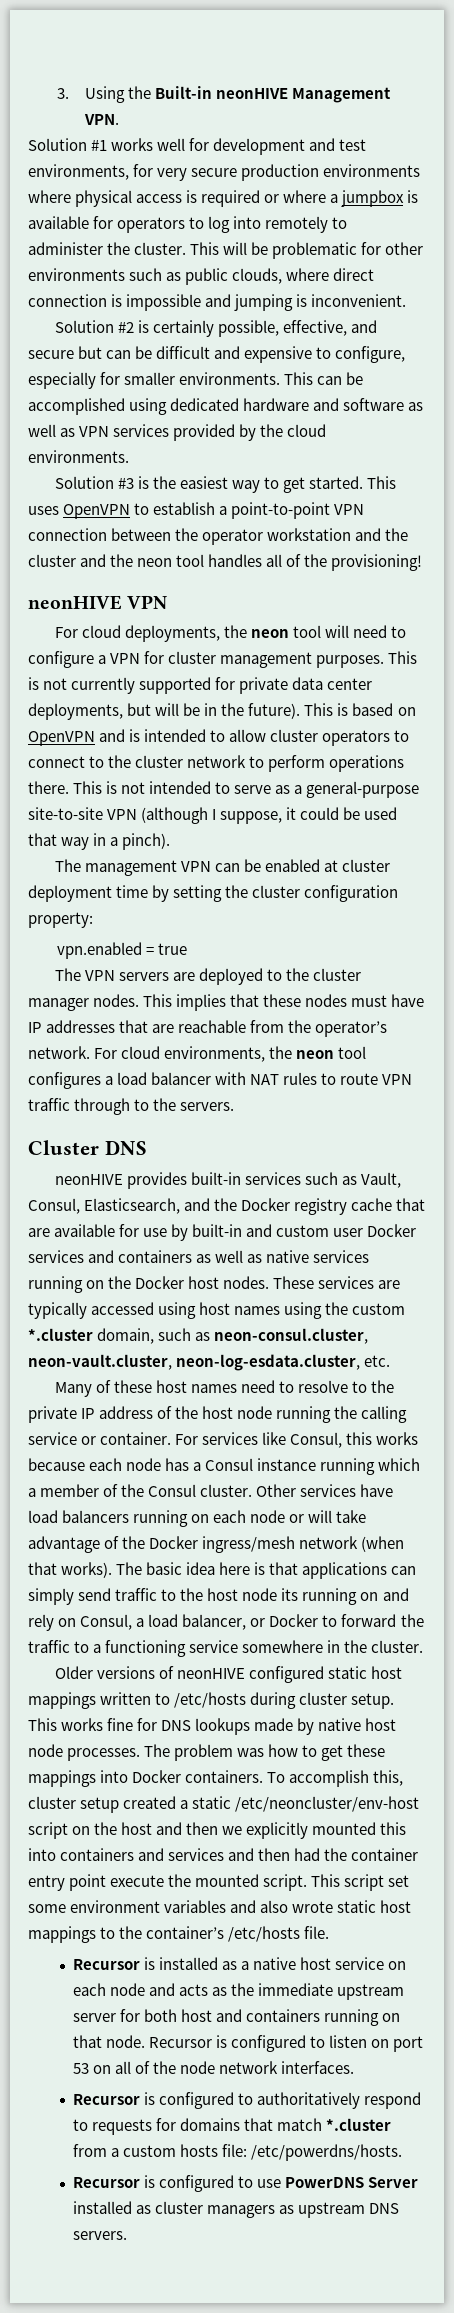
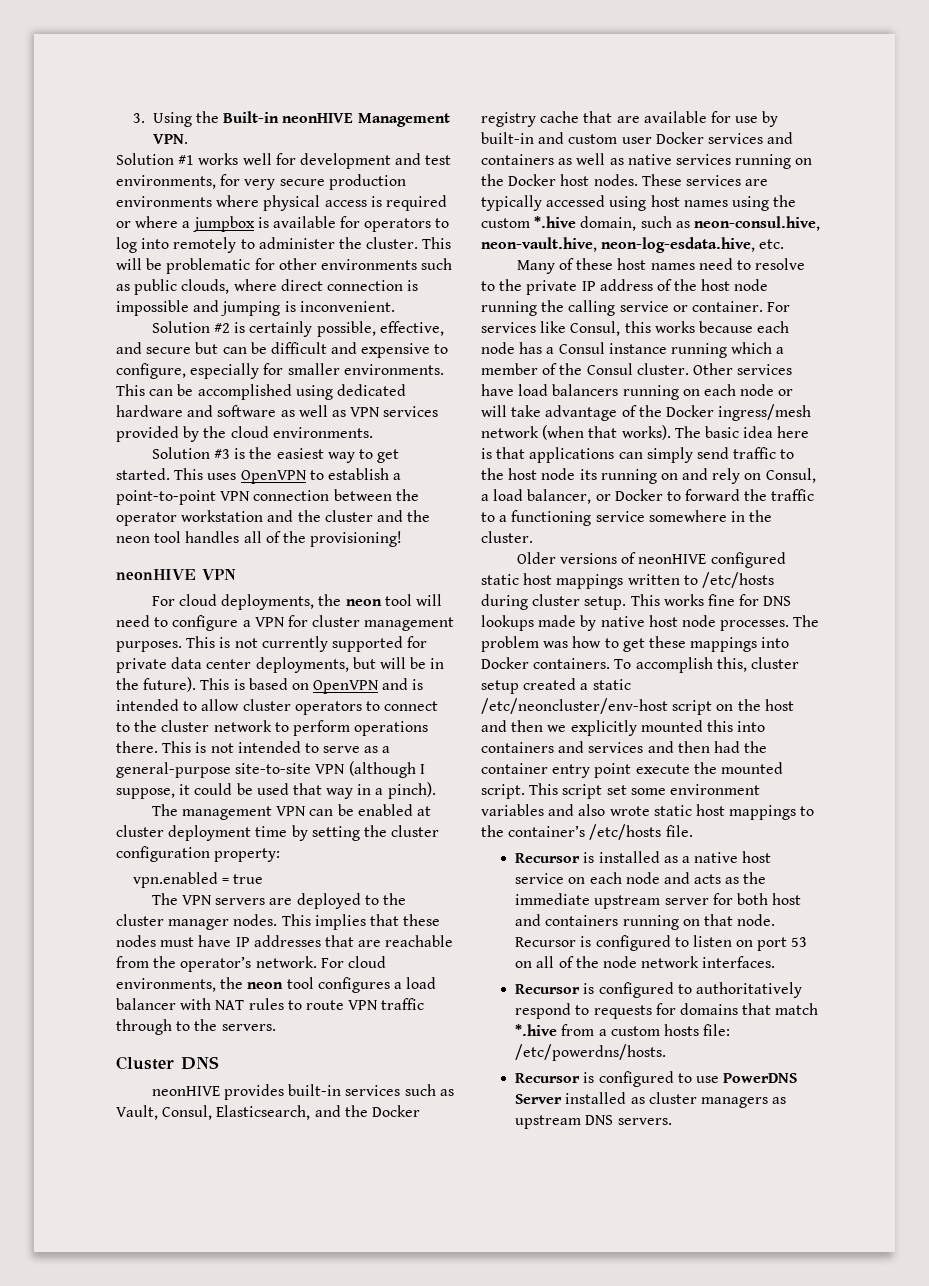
[28,1328,93,1341] *.cluster -> [534,216,577,228] *.hive
[214,1328,369,1344] [28,1354,361,1371] neon-consul.cluster, neon-vault.cluster, neon-log-esdata.cluster, -> [693,216,820,231] [481,237,756,253] neon-consul.hive, neon-vault.hive, neon-log-esdata.hive,
[326,2118,392,2131] *.cluster -> [515,1024,558,1036] *.hive

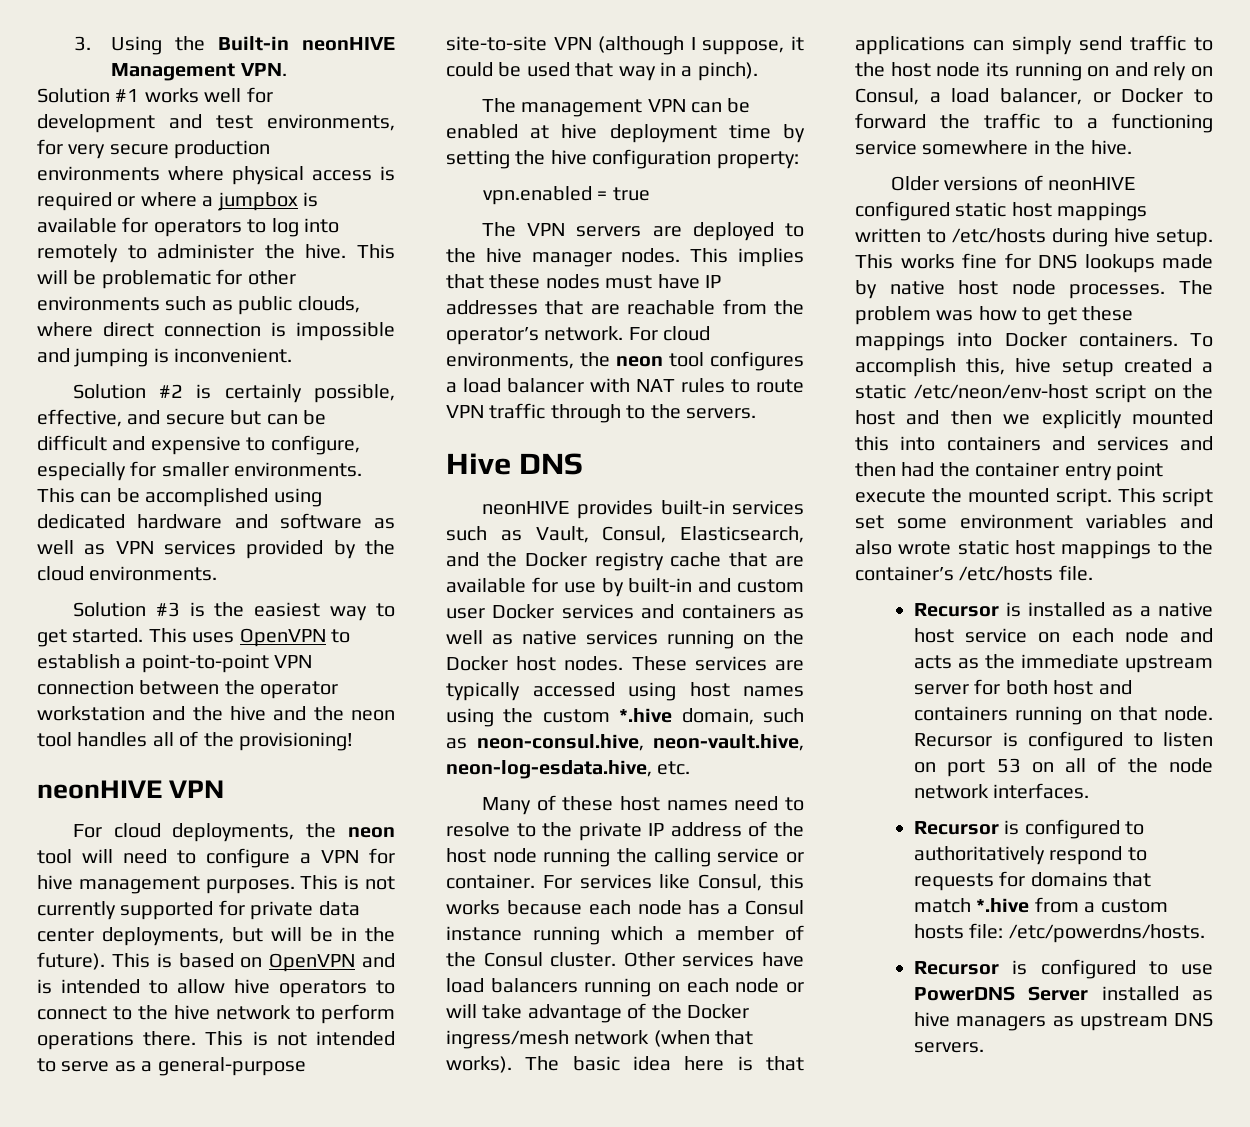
[366,237,419,249] cluster. -> [305,244,347,259] hive.
[324,510,373,522] cluster -> [230,706,266,721] hive
[312,615,361,627] cluster -> [37,875,73,890] hive
[242,699,291,711] cluster -> [234,979,270,994] hive
[161,720,210,732] cluster -> [174,1005,210,1020] hive
[116,825,164,837] cluster -> [561,124,598,139] hive
[391,825,440,837] cluster -> [550,150,587,165] hive
[116,914,164,926] cluster -> [485,248,522,263] hive
[116,1056,174,1070] Cluster -> [446,453,511,475] Hive
[481,531,533,543] cluster. -> [1090,140,1132,155] hive.
[532,594,581,606] cluster -> [1114,228,1150,243] hive
[750,657,799,669] cluster -> [1015,358,1052,373] hive
[481,698,668,714] /etc/neoncluster/env-host -> [913,384,1088,399] /etc/neon/env-host
[648,1092,697,1104] cluster -> [914,1012,951,1027] hive

